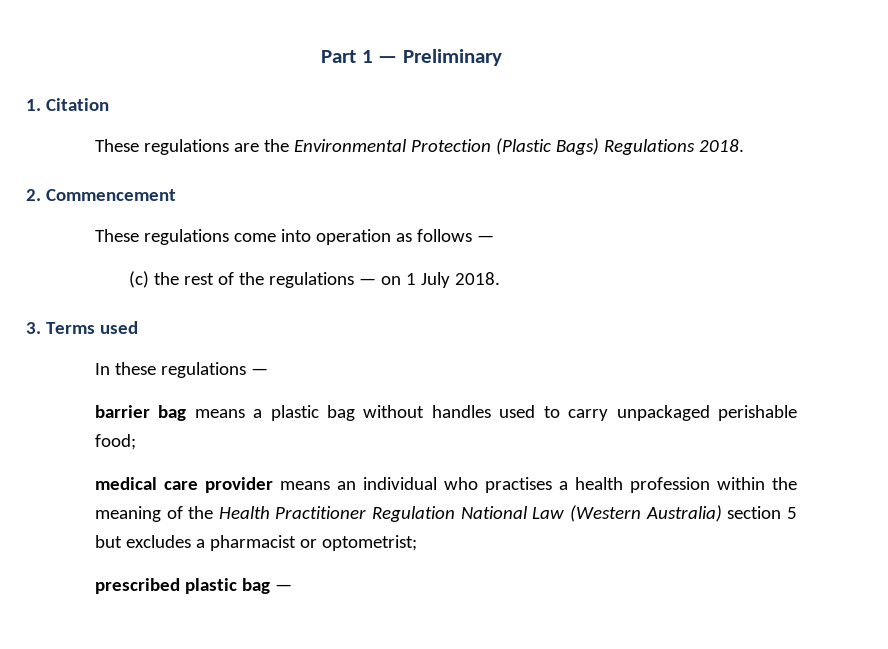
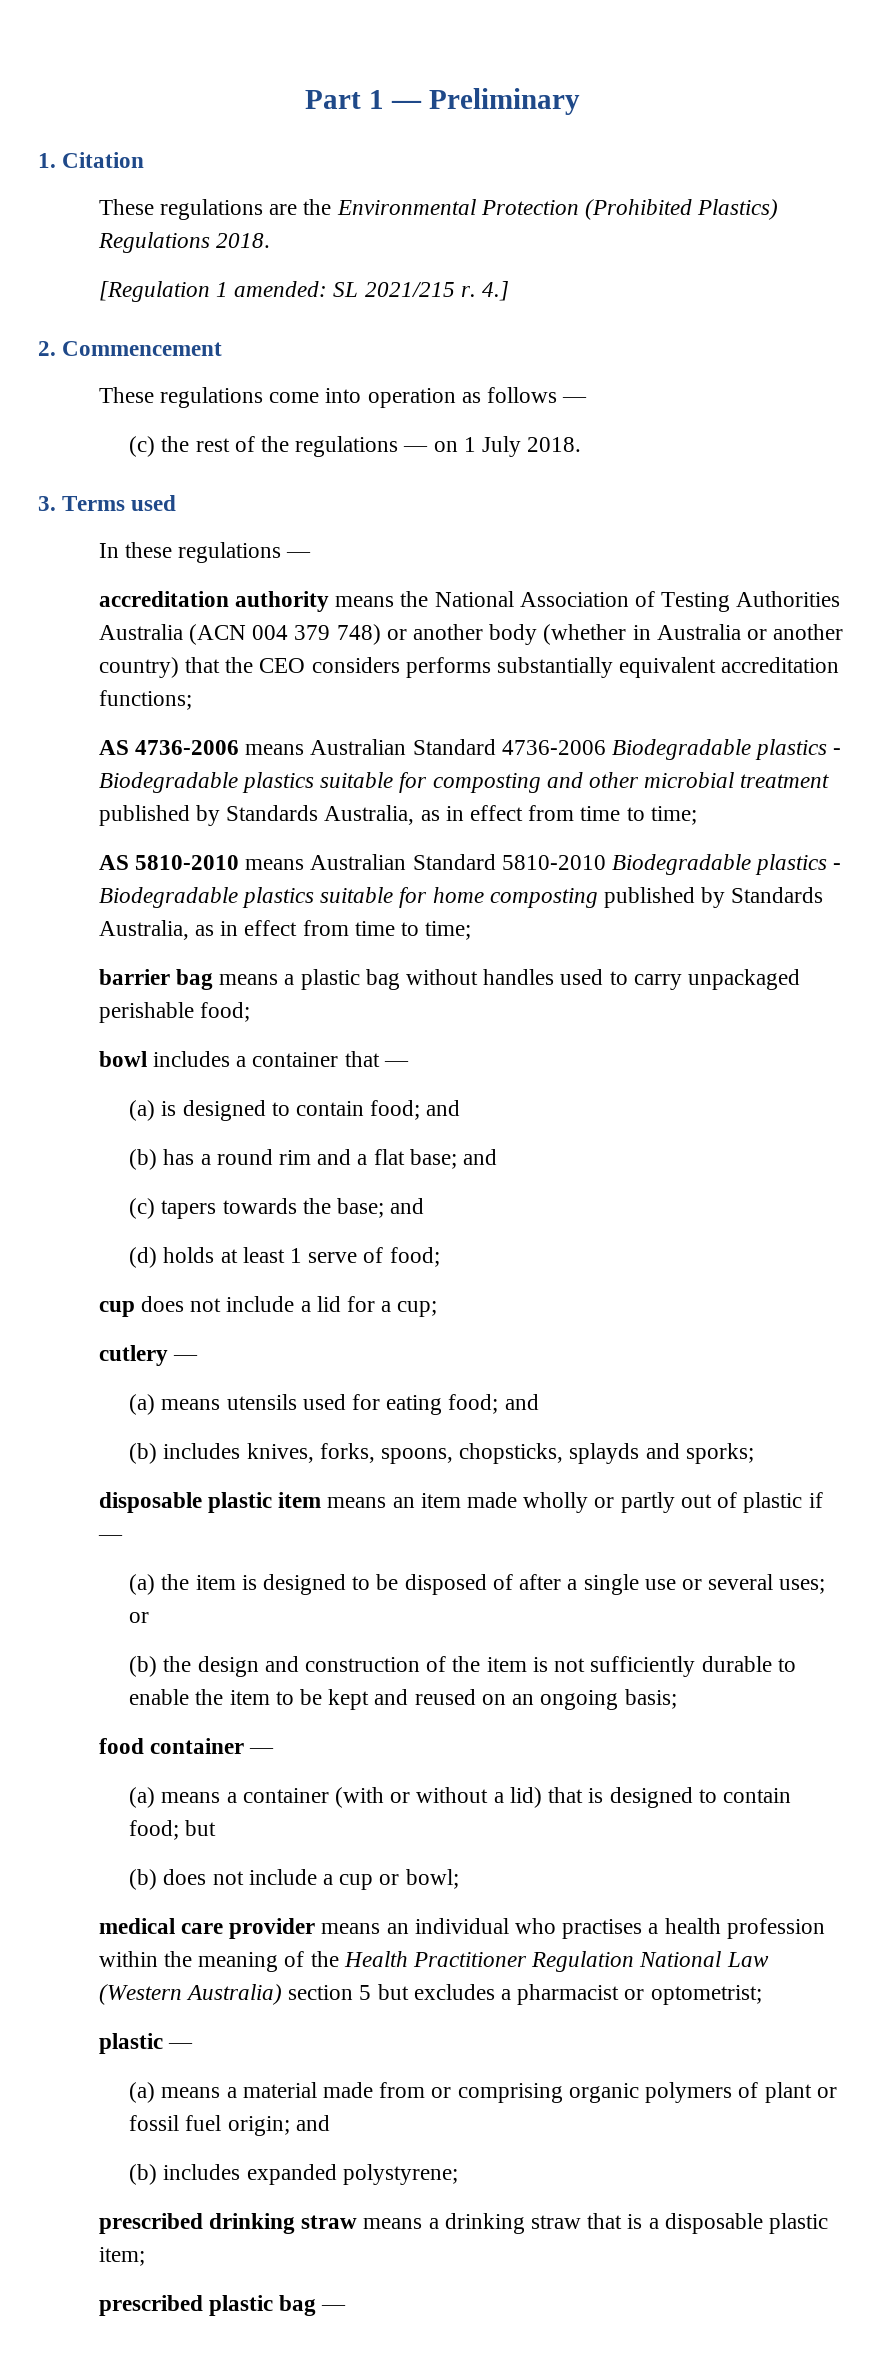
[495,138,599,155] (Plastic Bags) -> [585,199,779,220] (Prohibited Plastics)
(744, 145) none -> [98,281,510,302] // [Regulation 1 amended: SL 2021/215 r. 4.]
(268, 371) none -> [98,591,841,612] [98,624,844,645] [98,657,840,678] [98,690,192,710] [98,739,842,760] [98,772,830,793] [98,805,697,826] [98,854,842,875] [98,887,824,908] [98,920,472,940] // accreditation authority means the National Association of Testing Authorities Australia (ACN 004 379 748) or another body (whether in Australia or another country) that the CEO considers performs substantially equivalent accreditation functions; // AS 4736-2006 means Australian Standard 4736-2006 Biodegradable plastics - Biodegradable plastics suitable for composting and other microbial treatment published by Standards Australia, as in effect from time to time; // AS 5810-2010 means Australian Standard 5810-2010 Biodegradable plastics - Biodegradable plastics suitable for home composting published by Standards Australia, as in effect from time to time;
(136, 442) none -> [98,1051,409,1067] [129,1100,461,1121] [129,1149,498,1170] [129,1198,425,1219] [129,1247,440,1268] [98,1296,438,1317] [98,1345,199,1366] [129,1394,539,1415] [129,1443,754,1464] [98,1492,823,1513] [97,1535,123,1541] [129,1574,826,1595] [129,1612,150,1623] [129,1656,796,1677] [129,1689,677,1710] [98,1738,275,1754] [129,1787,791,1808] [129,1820,217,1840] [129,1869,459,1890] // bowl includes a container that — // (a) is designed to contain food; and // (b) has a round rim and a flat base; and // (c) tapers towards the base; and // (d) holds at least 1 serve of food; // cup does not include a lid for a cup; // cutlery — // (a) means utensils used for eating food; and // (b) includes knives, forks, spoons, chopsticks, splayds and sporks; // disposable plastic item means an item made wholly or partly out of plastic if — // (a) the item is designed to be disposed of after a single use or several uses; or // (b) the design and construction of the item is not sufficiently durable to enable the item to be kept and reused on an ongoing basis; // food container — // (a) means a container (with or without a lid) that is designed to contain food; but // (b) does not include a cup or bowl;
(417, 543) none -> [98,2033,194,2054] [129,2082,837,2103] [129,2115,330,2136] [129,2164,458,2185] [98,2213,829,2234] [98,2247,145,2266] // plastic — // (a) means a material made from or comprising organic polymers of plant or fossil fuel origin; and // (b) includes expanded polystyrene; // prescribed drinking straw means a drinking straw that is a disposable plastic item;

